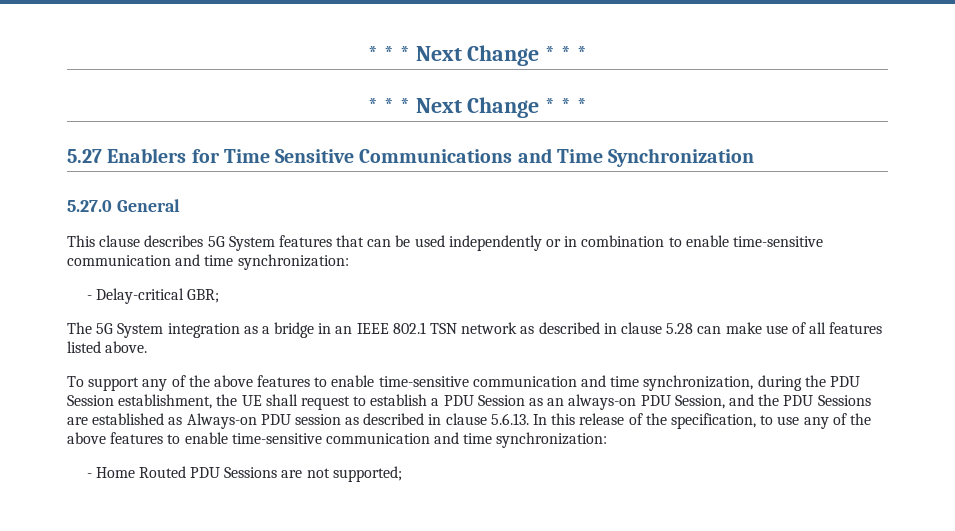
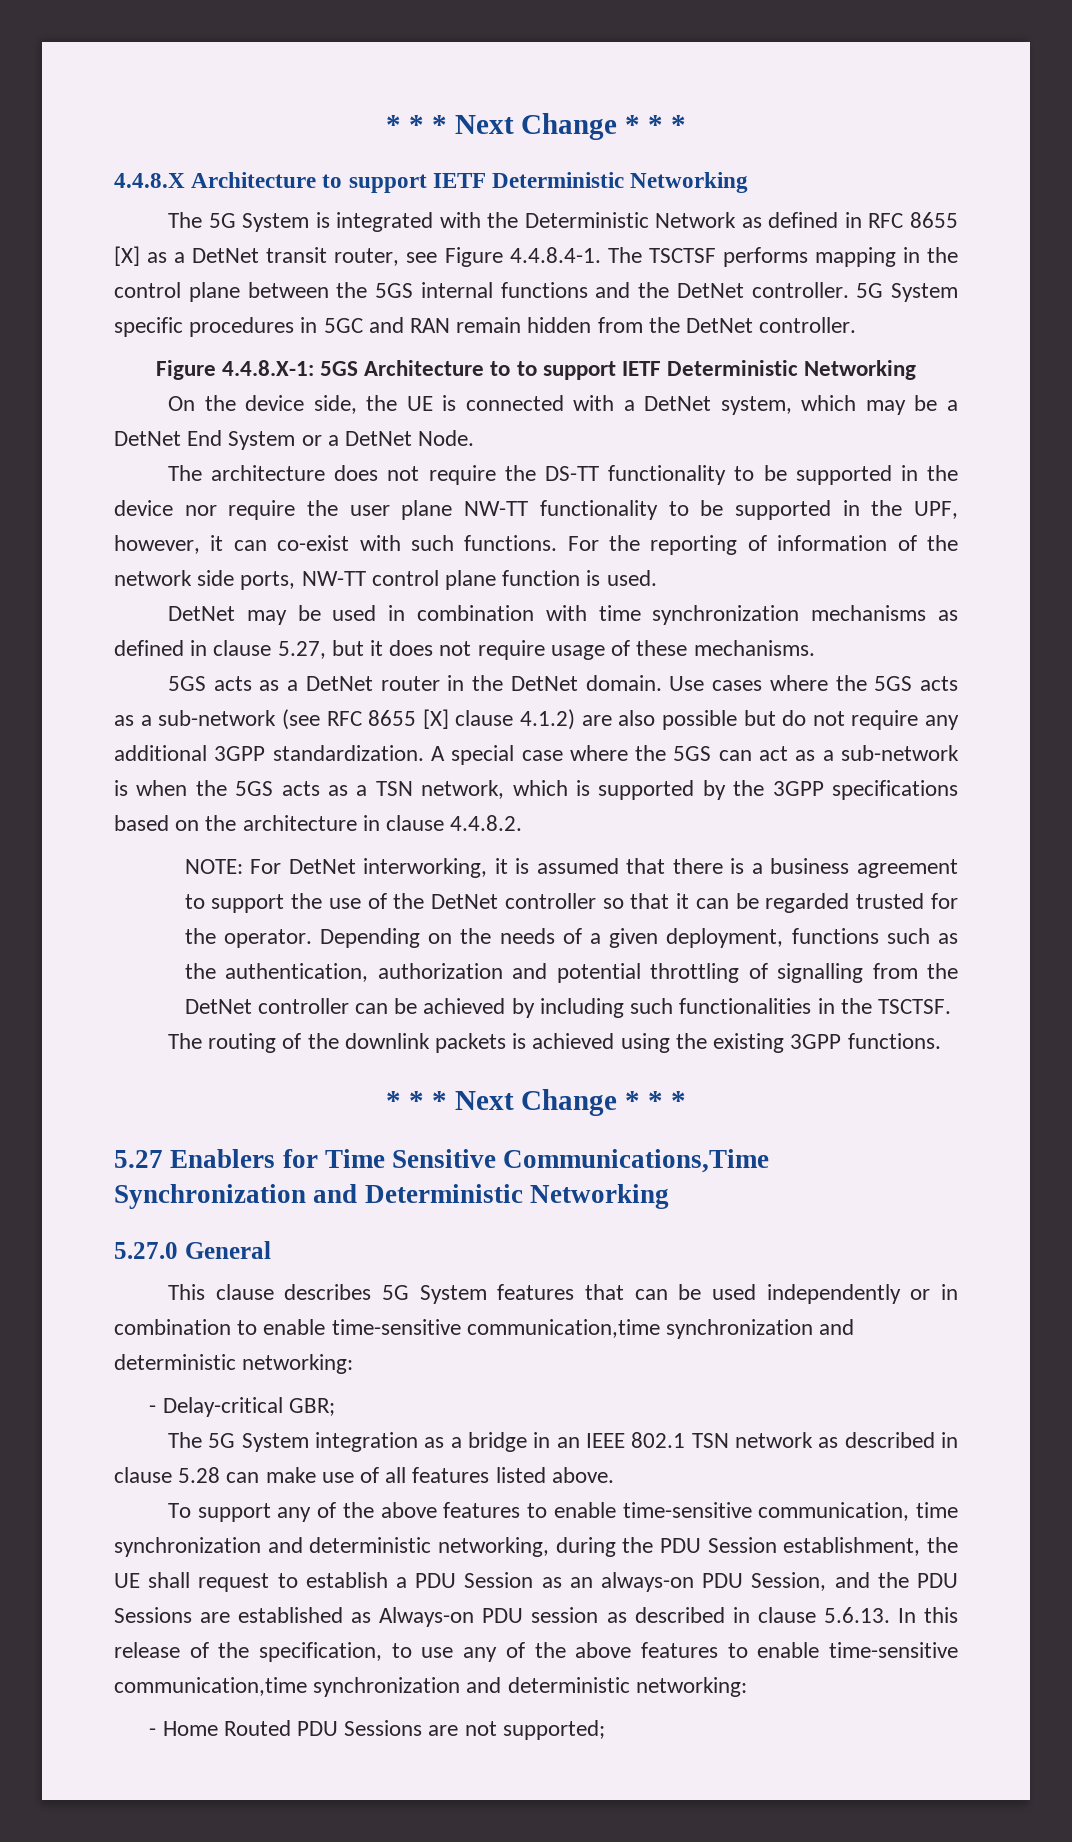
[367,45,588,66] * * * Next Change * * * -> [386,113,686,140] [114,172,749,193] [167,212,959,232] [114,246,958,267] [114,282,958,302] [114,317,857,337] [155,360,917,380] [167,395,958,415] [114,430,475,450] [167,465,959,485] [114,500,959,520] [114,535,958,555] [114,570,657,590] [167,605,958,625] [114,640,815,660] [167,675,959,691] [114,709,959,730] [114,745,959,765] [114,780,958,800] [114,815,523,831] [184,858,959,878] [184,893,958,913] [184,928,958,948] [184,963,959,983] [184,998,951,1018] [167,1033,941,1053] * * * Next Change * * * // 4.4.8.X Architecture to support IETF Deterministic Networking // The 5G System is integrated with the Deterministic Network as defined in RFC 8655 [X] as a DetNet transit router, see Figure 4.4.8.4-1. The TSCTSF performs mapping in the control plane between the 5GS internal functions and the DetNet controller. 5G System specific procedures in 5GC and RAN remain hidden from the DetNet controller. // Figure 4.4.8.X-1: 5GS Architecture to to support IETF Deterministic Networking // On the device side, the UE is connected with a DetNet system, which may be a DetNet End System or a DetNet Node. // The architecture does not require the DS-TT functionality to be supported in the device nor require the user plane NW-TT functionality to be supported in the UPF, however, it can co-exist with such functions. For the reporting of information of the network side ports, NW-TT control plane function is used. // DetNet may be used in combination with time synchronization mechanisms as defined in clause 5.27, but it does not require usage of these mechanisms. // 5GS acts as a DetNet router in the DetNet domain. Use cases where the 5GS acts as a sub-network (see RFC 8655 [X] clause 4.1.2) are also possible but do not require any additional 3GPP standardization. A special case where the 5GS can act as a sub-network is when the 5GS acts as a TSN network, which is supported by the 3GPP specifications based on the architecture in clause 4.4.8.2. // NOTE: For DetNet interworking, it is assumed that there is a business agreement to support the use of the DetNet controller so that it can be regarded trusted for the operator. Depending on the needs of a given deployment, functions such as the authentication, authorization and potential throttling of signalling from the DetNet controller can be achieved by including such functionalities in the TSCTSF. // The routing of the downlink packets is achieved using the existing 3GPP functions.
[359,148,755,167] Communications and Time Synchronization -> [503,1149,770,1173] [114,1184,669,1209] Communications,Time Synchronization and Deterministic Networking
[67,254,349,270] communication and time synchronization: -> [466,1319,855,1339] [114,1354,354,1374] communication,time synchronization and deterministic networking:
[472,375,754,391] communication and time synchronization, -> [758,1502,958,1521] [114,1537,549,1557] communication, time synchronization and deterministic networking,
[325,432,608,448] communication and time synchronization: -> [114,1677,747,1697] communication,time synchronization and deterministic networking:

